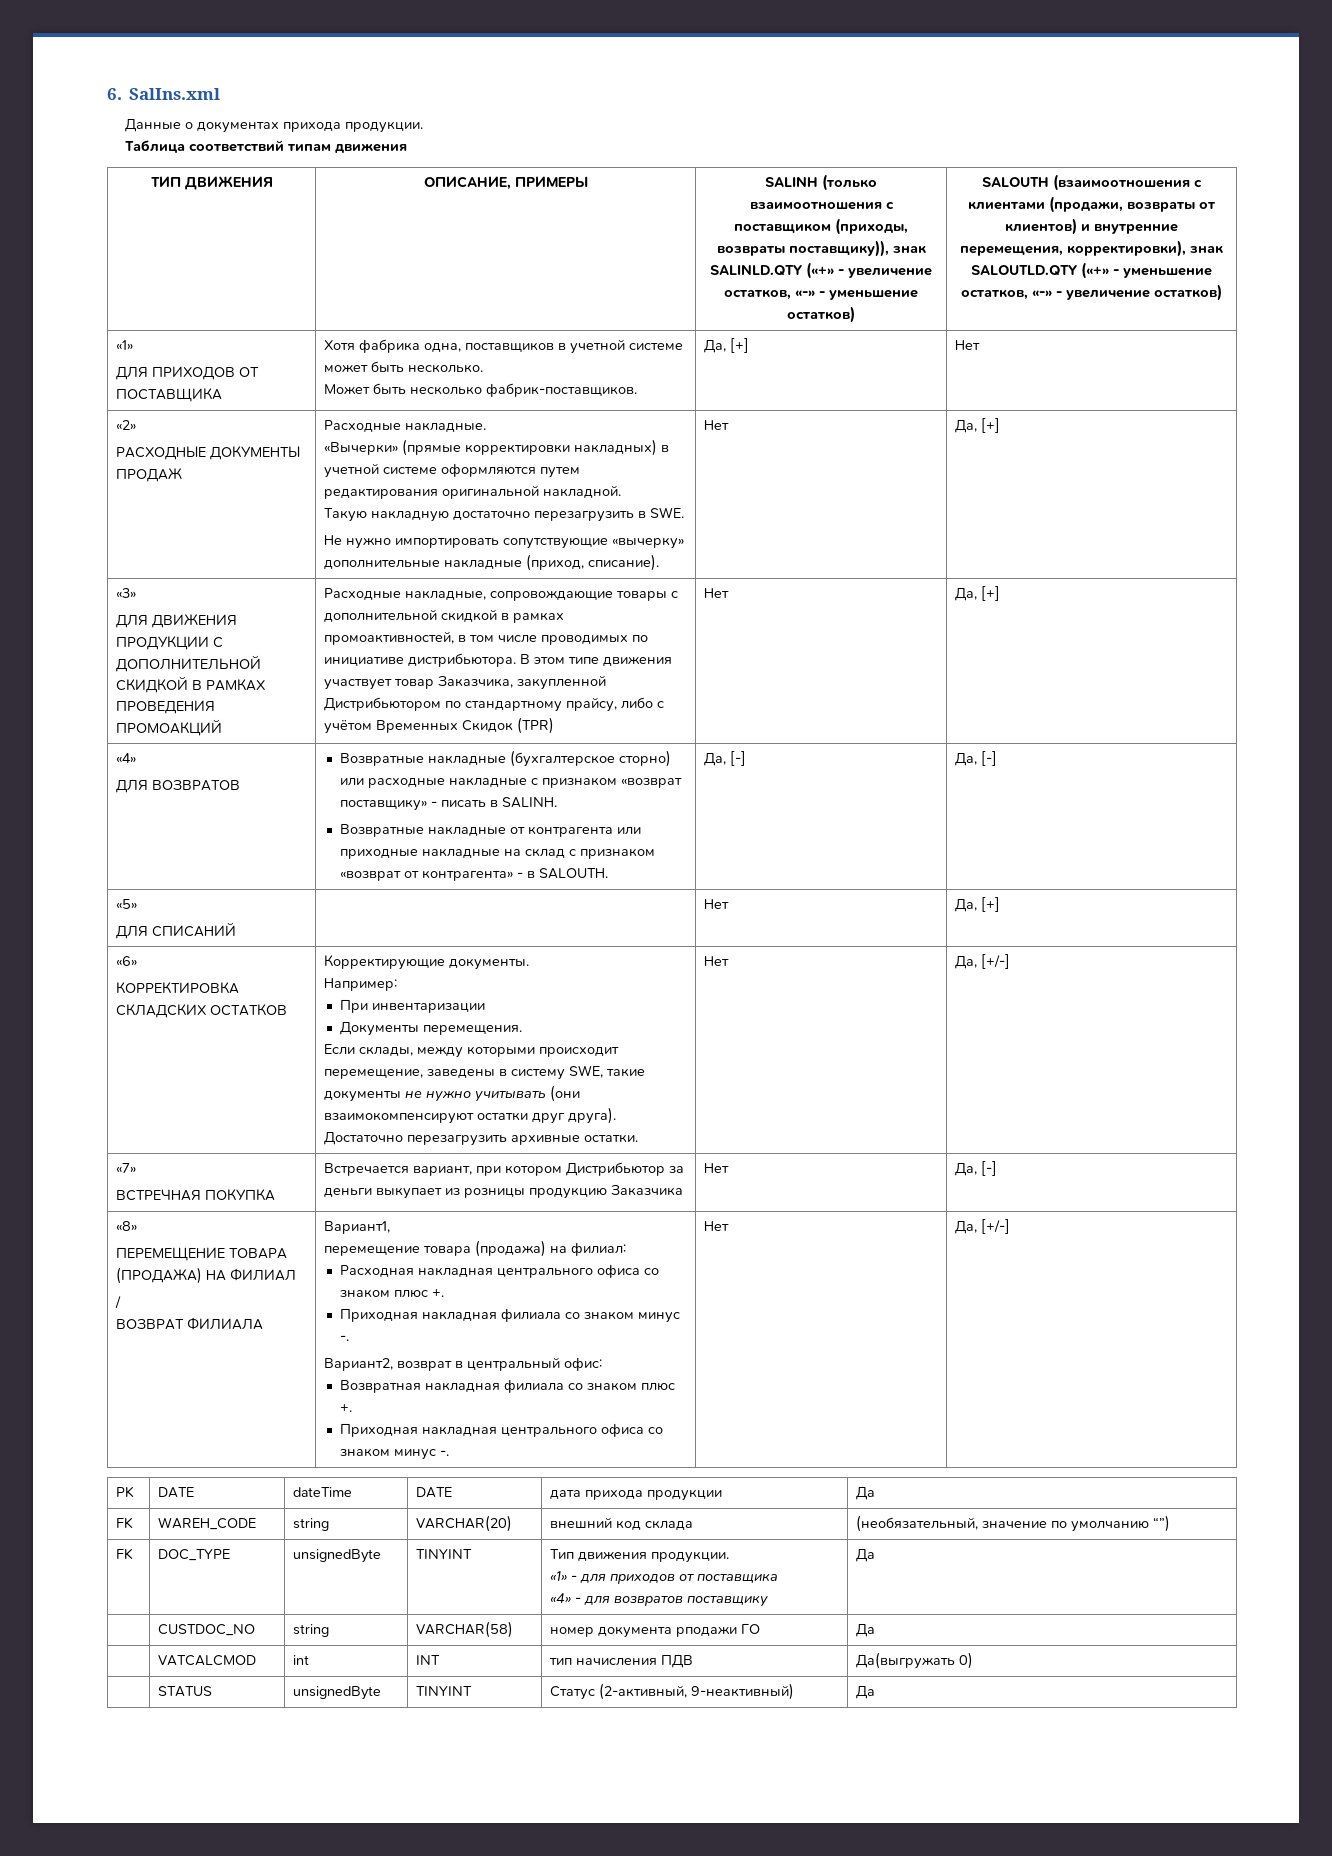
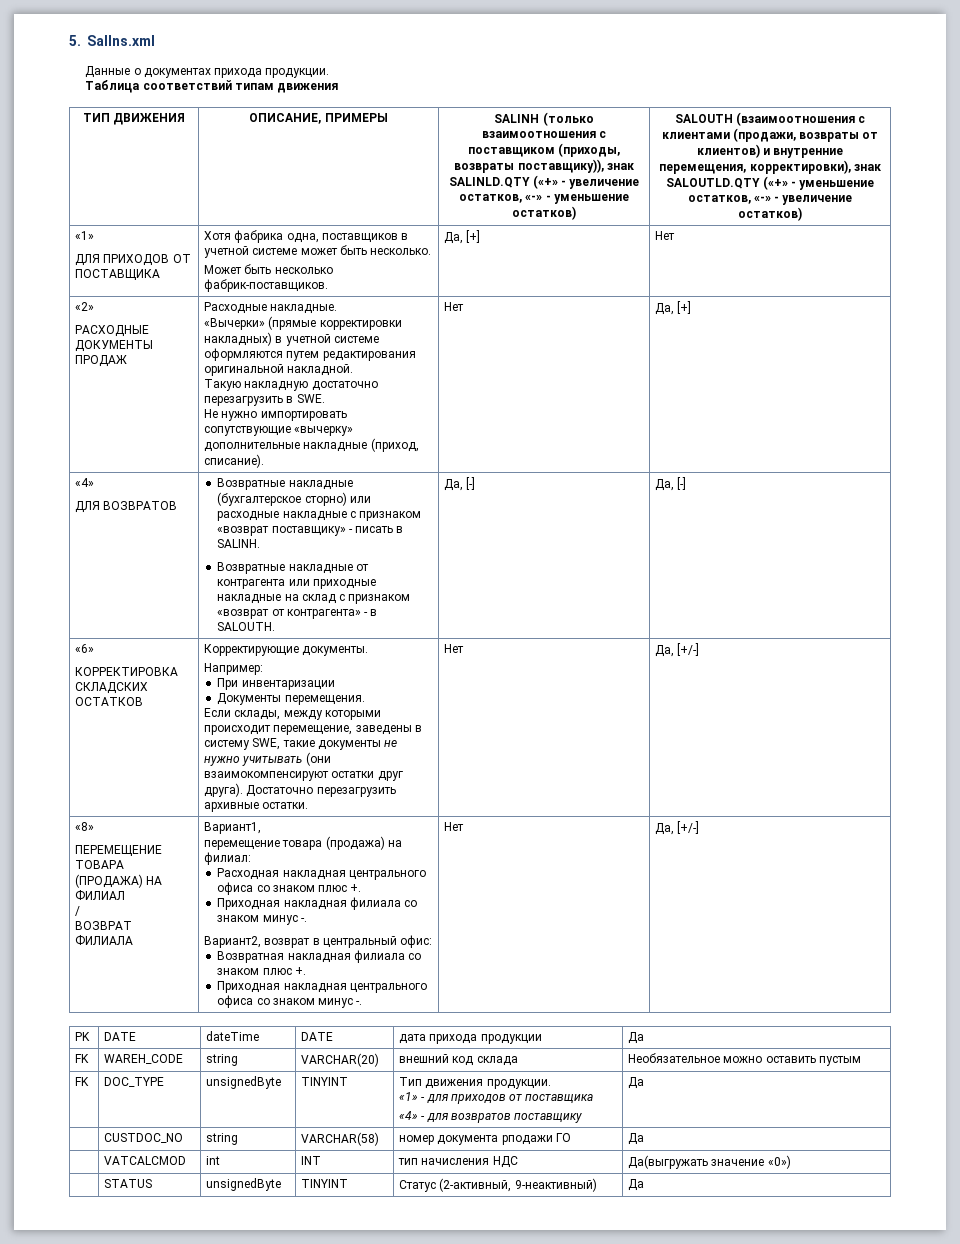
[107,88,122,100] 6. -> [69,35,81,46] 5.
[115,588,136,598] [115,614,237,628] [115,636,223,650] [115,655,261,672] [115,676,266,693] [115,700,215,714] [115,719,222,736] [323,588,678,601] [323,609,564,623] [323,631,648,645] [323,653,672,667] [323,675,606,690] [323,697,664,712] [323,717,554,734] [703,588,729,598] [954,586,1000,601] // «3» // ДЛЯ ДВИЖЕНИЯ ПРОДУКЦИИ С ДОПОЛНИТЕЛЬНОЙ СКИДКОЙ В РАМКАХ ПРОВЕДЕНИЯ ПРОМОАКЦИЙ | Расходные накладные, сопровождающие товары с дополнительной скидкой в рамках промоактивностей, в том числе проводимых по инициативе дистрибьютора. В этом типе движения участвует товар Заказчика, закупленной Дистрибьютором по стандартному прайсу, либо с учётом Временных Скидок (TPR) | Нет | Да, [+] -> (692, 307) none
[115,899,137,909] [115,922,236,939] [703,899,729,909] [954,897,1000,912] // «5» // ДЛЯ СПИСАНИЙ | | Нет | Да, [+] -> (687, 483) none
[115,1163,136,1173] [115,1189,275,1201] [323,1162,684,1176] [323,1184,683,1199] [703,1163,729,1173] [954,1161,997,1176] // «7» // ВСТРЕЧНАЯ ПОКУПКА | Встречается вариант, при котором Дистрибьютор за деньги выкупает из розницы продукцию Заказчика | Нет | Да, [-] -> (700, 649) none
[855,1515,1170,1532] (необязательный, значение по умолчанию “”) -> [628,1053,861,1066] Необязательное можно оставить пустым
[660,1654,693,1668] ПДВ -> [492,1156,518,1168] НДС
[958,1652,973,1669] 0) -> [711,1155,791,1169] значение «0»)

